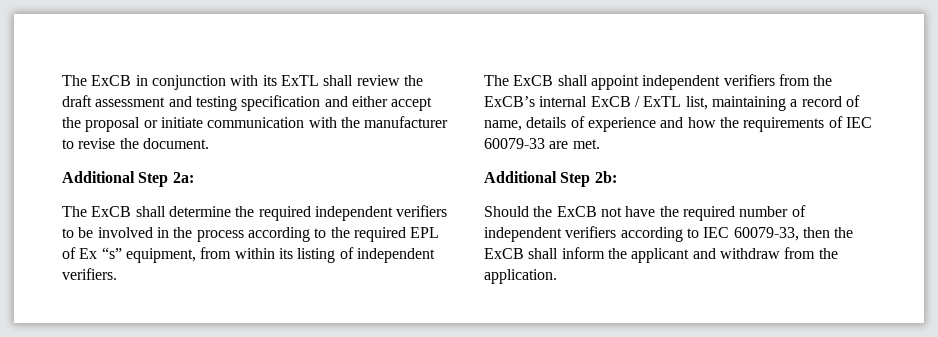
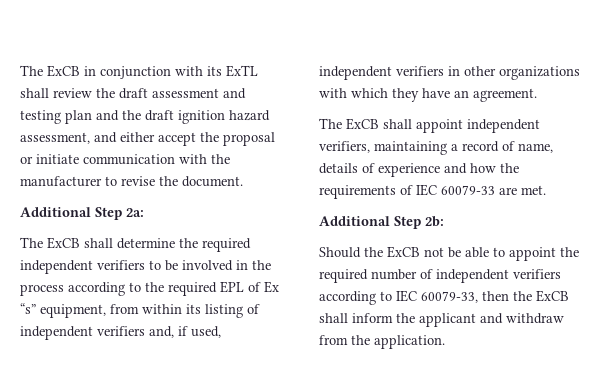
[241,95,321,111] specification -> [65,110,270,124] [20,132,90,144] plan and the draft ignition hazard assessment,
[62,268,117,280] verifiers. -> [97,326,221,338] [319,66,580,80] [319,88,537,102] verifiers and, if used, independent verifiers in other organizations with which they have an agreement.
[723,74,833,86] [484,96,708,110] verifiers from the ExCB’s internal ExCB / ExTL list, -> [319,141,370,153] verifiers,
[625,206,656,217] have -> [448,247,556,261] be able to appoint

